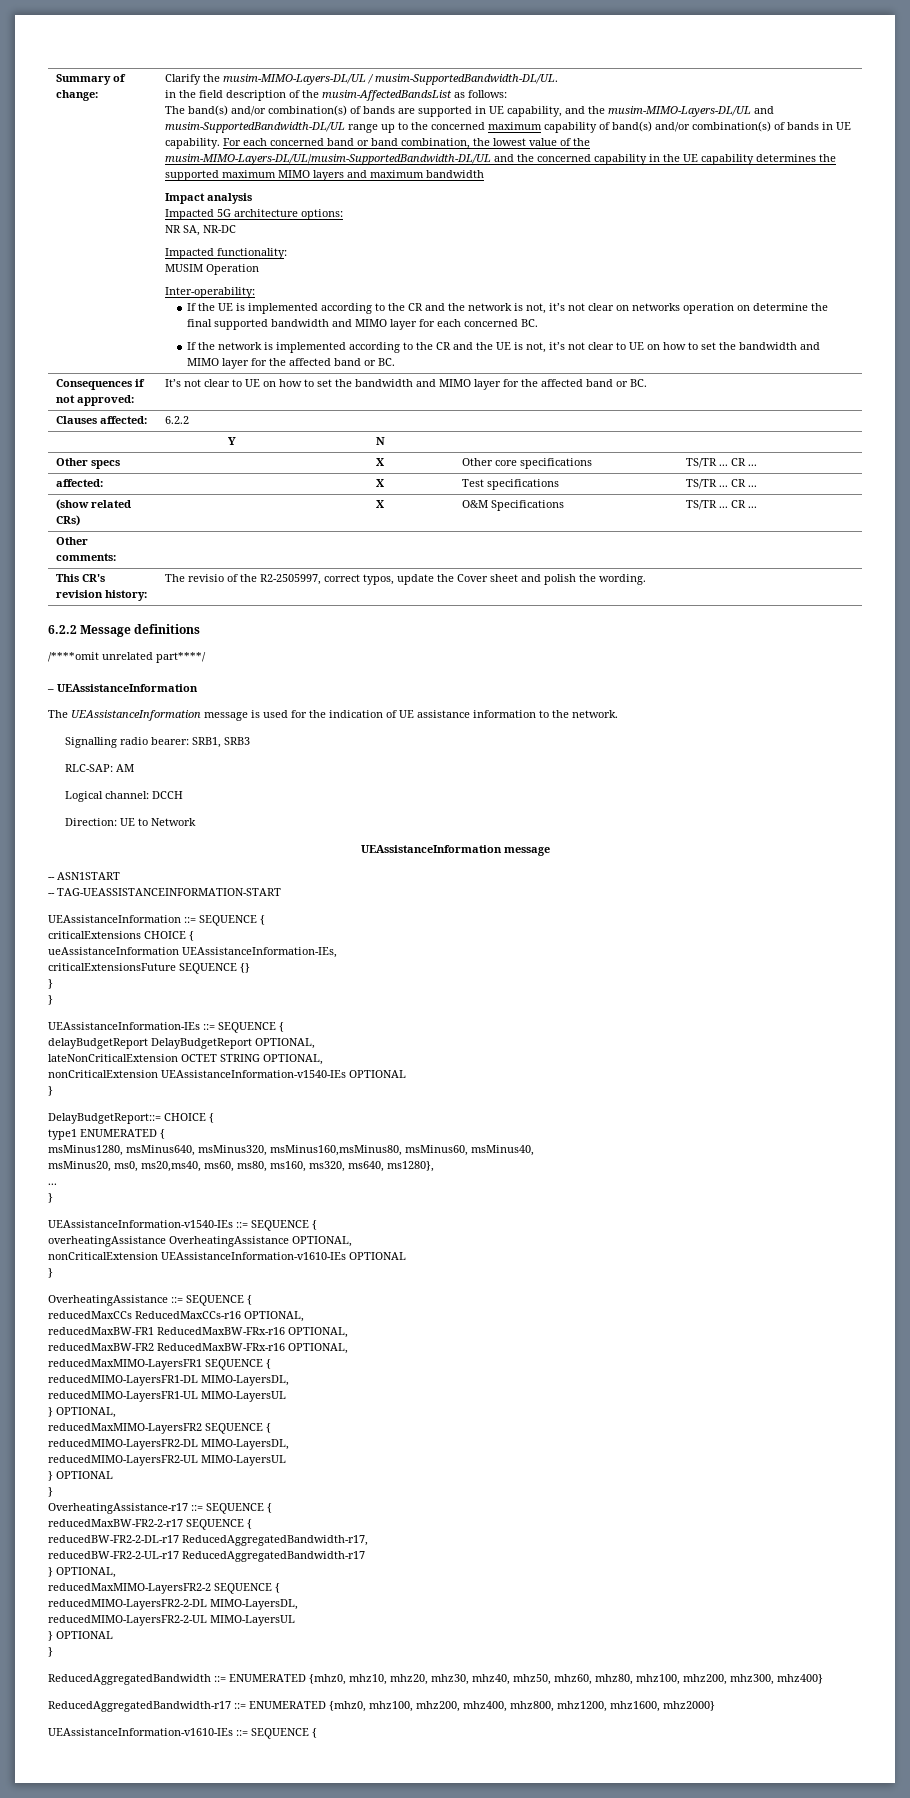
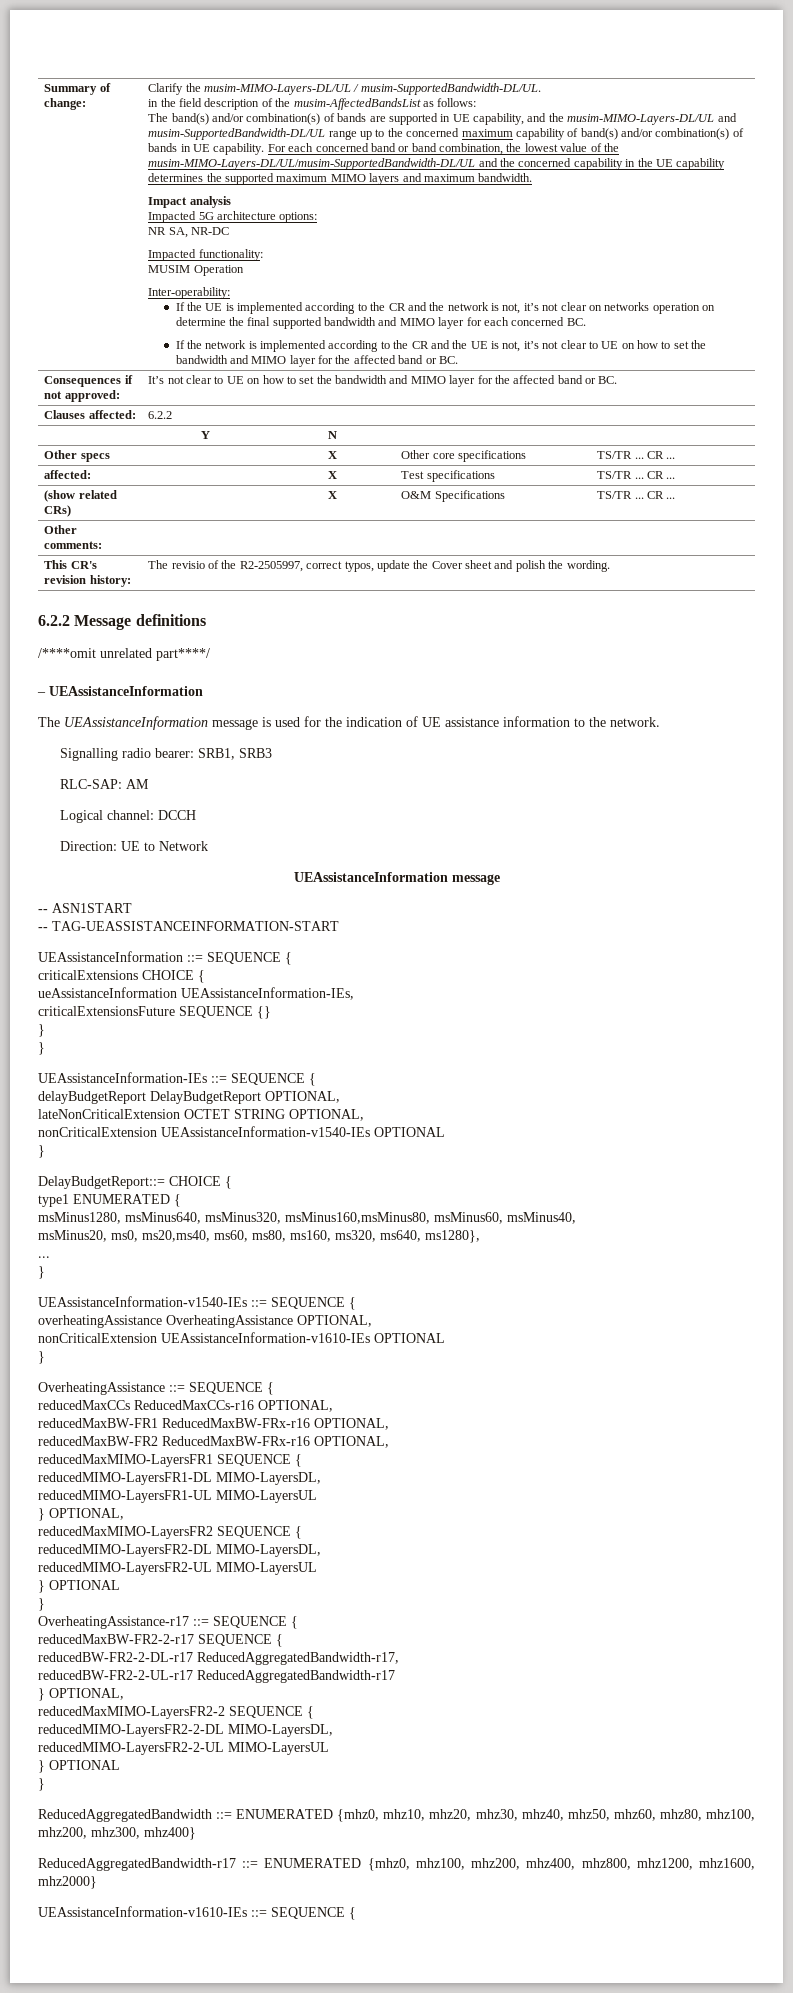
[425,170,484,178] bandwidth -> [478,173,533,182] bandwidth.

